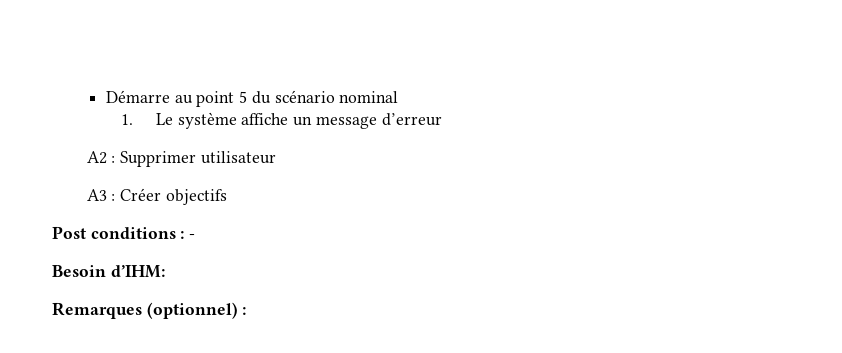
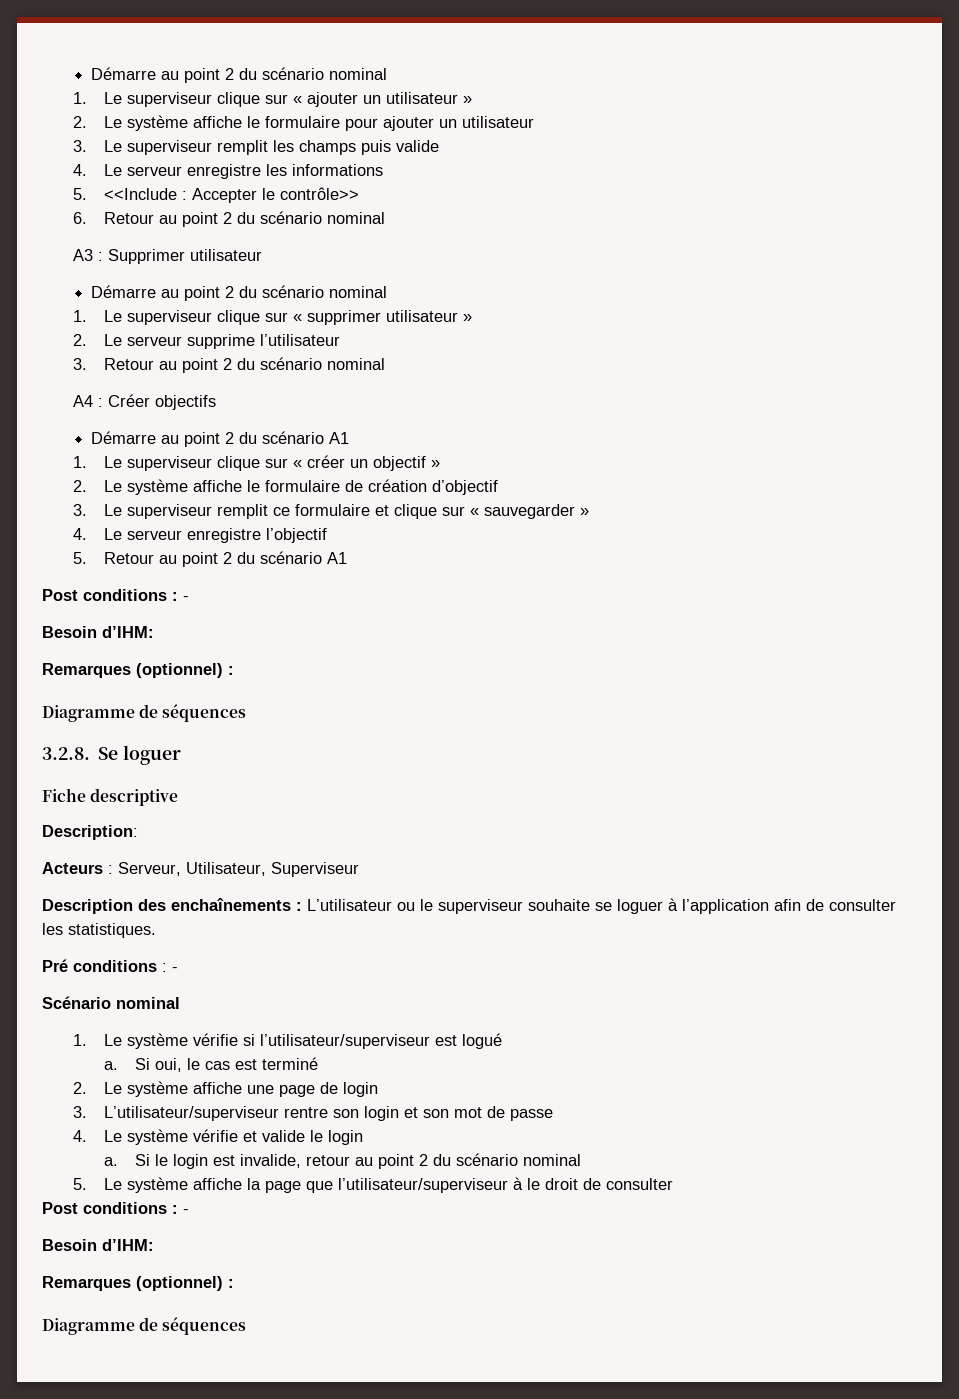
[105,90,399,107] [121,112,442,129] [86,151,276,167] [86,188,227,205] [52,226,196,239] [52,265,165,278] [52,302,247,319] Démarre au point 5 du scénario nominal // 1. Le système affiche un message d’erreur // A2 : Supprimer utilisateur // A3 : Créer objectifs // Post conditions : - // Besoin d’IHM: // Remarques (optionnel) : -> [91,67,388,83] [73,92,473,107] [73,115,535,131] [73,140,440,155] [73,164,384,179] [73,187,360,203] [73,211,386,227] [73,249,263,264] [91,285,388,301] [73,310,473,325] [73,334,341,349] [73,357,386,373] [73,394,217,410] [91,431,350,447] [73,455,441,471] [73,479,499,495] [73,504,590,519] [73,528,328,543] [73,551,348,567] [42,589,189,601] [42,626,154,638] [42,663,234,678] [42,704,247,722] [42,745,181,765] [42,788,179,806] [42,825,138,840] [42,862,359,877] [42,898,896,914] [42,923,156,938] [42,959,178,972] [42,996,180,1009] [73,1033,503,1049] [104,1057,319,1072] [73,1081,379,1097] [73,1106,554,1121] [73,1129,364,1145] [104,1153,582,1169] [73,1177,674,1193] [42,1202,189,1214] [42,1239,154,1251] [42,1276,234,1291] [42,1317,247,1335] Démarre au point 2 du scénario nominal // 1. Le superviseur clique sur « ajouter un utilisateur » // 2. Le système affiche le formulaire pour ajouter un utilisateur // 3. Le superviseur remplit les champs puis valide // 4. Le serveur enregistre les informations // 5. <<Include : Accepter le contrôle>> // 6. Retour au point 2 du scénario nominal // A3 : Supprimer utilisateur // Démarre au point 2 du scénario nominal // 1. Le superviseur clique sur « supprimer utilisateur » // 2. Le serveur supprime l’utilisateur // 3. Retour au point 2 du scénario nominal // A4 : Créer objectifs // Démarre au point 2 du scénario A1 // 1. Le superviseur clique sur « créer un objectif » // 2. Le système affiche le formulaire de création d’objectif // 3. Le superviseur remplit ce formulaire et clique sur « sauvegarder » // 4. Le serveur enregistre l’objectif // 5. Retour au point 2 du scénario A1 // Post conditions : - // Besoin d’IHM: // Remarques (optionnel) : // Diagramme de séquences // 3.2.8. Se loguer // Fiche descriptive // Description: // Acteurs : Serveur, Utilisateur, Superviseur // Description des enchaînements : L’utilisateur ou le superviseur souhaite se loguer à l’application afin de consulter les statistiques. // Pré conditions : - // Scénario nominal // 1. Le système vérifie si l’utilisateur/superviseur est logué // a. Si oui, le cas est terminé // 2. Le système affiche une page de login // 3. L’utilisateur/superviseur rentre son login et son mot de passe // 4. Le système vérifie et valide le login // a. Si le login est invalide, retour au point 2 du scénario nominal // 5. Le système affiche la page que l’utilisateur/superviseur à le droit de consulter // Post conditions : - // Besoin d’IHM: // Remarques (optionnel) : // Diagramme de séquences

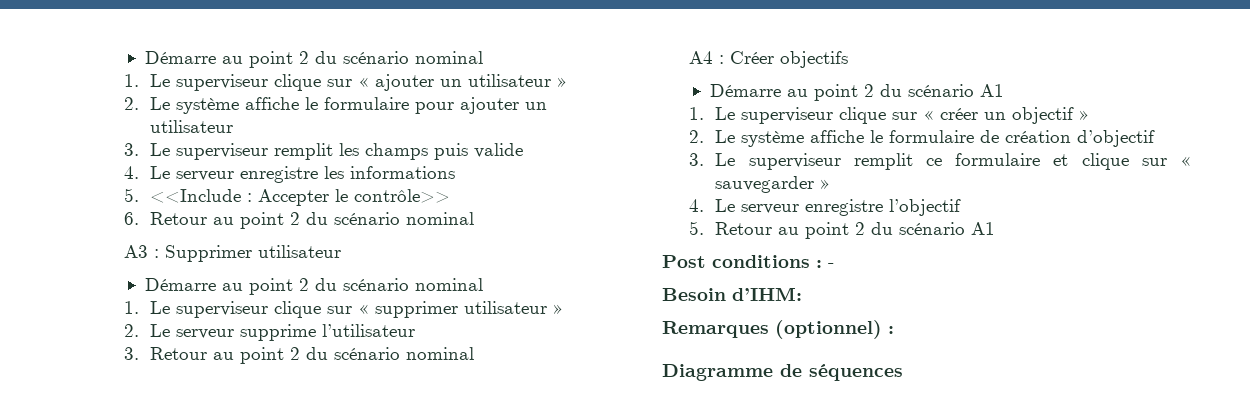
[42,745,181,765] [42,788,179,806] [42,825,138,840] [42,862,359,877] [42,898,896,914] [42,923,156,938] [42,959,178,972] [42,996,180,1009] [73,1033,503,1049] [104,1057,319,1072] [73,1081,379,1097] [73,1106,554,1121] [73,1129,364,1145] [104,1153,582,1169] [73,1177,674,1193] [42,1202,189,1214] [42,1239,154,1251] [42,1276,234,1291] [42,1317,247,1335] // 3.2.8. Se loguer // Fiche descriptive // Description: // Acteurs : Serveur, Utilisateur, Superviseur // Description des enchaînements : L’utilisateur ou le superviseur souhaite se loguer à l’application afin de consulter les statistiques. // Pré conditions : - // Scénario nominal // 1. Le système vérifie si l’utilisateur/superviseur est logué // a. Si oui, le cas est terminé // 2. Le système affiche une page de login // 3. L’utilisateur/superviseur rentre son login et son mot de passe // 4. Le système vérifie et valide le login // a. Si le login est invalide, retour au point 2 du scénario nominal // 5. Le système affiche la page que l’utilisateur/superviseur à le droit de consulter // Post conditions : - // Besoin d’IHM: // Remarques (optionnel) : // Diagramme de séquences -> (903, 372) none

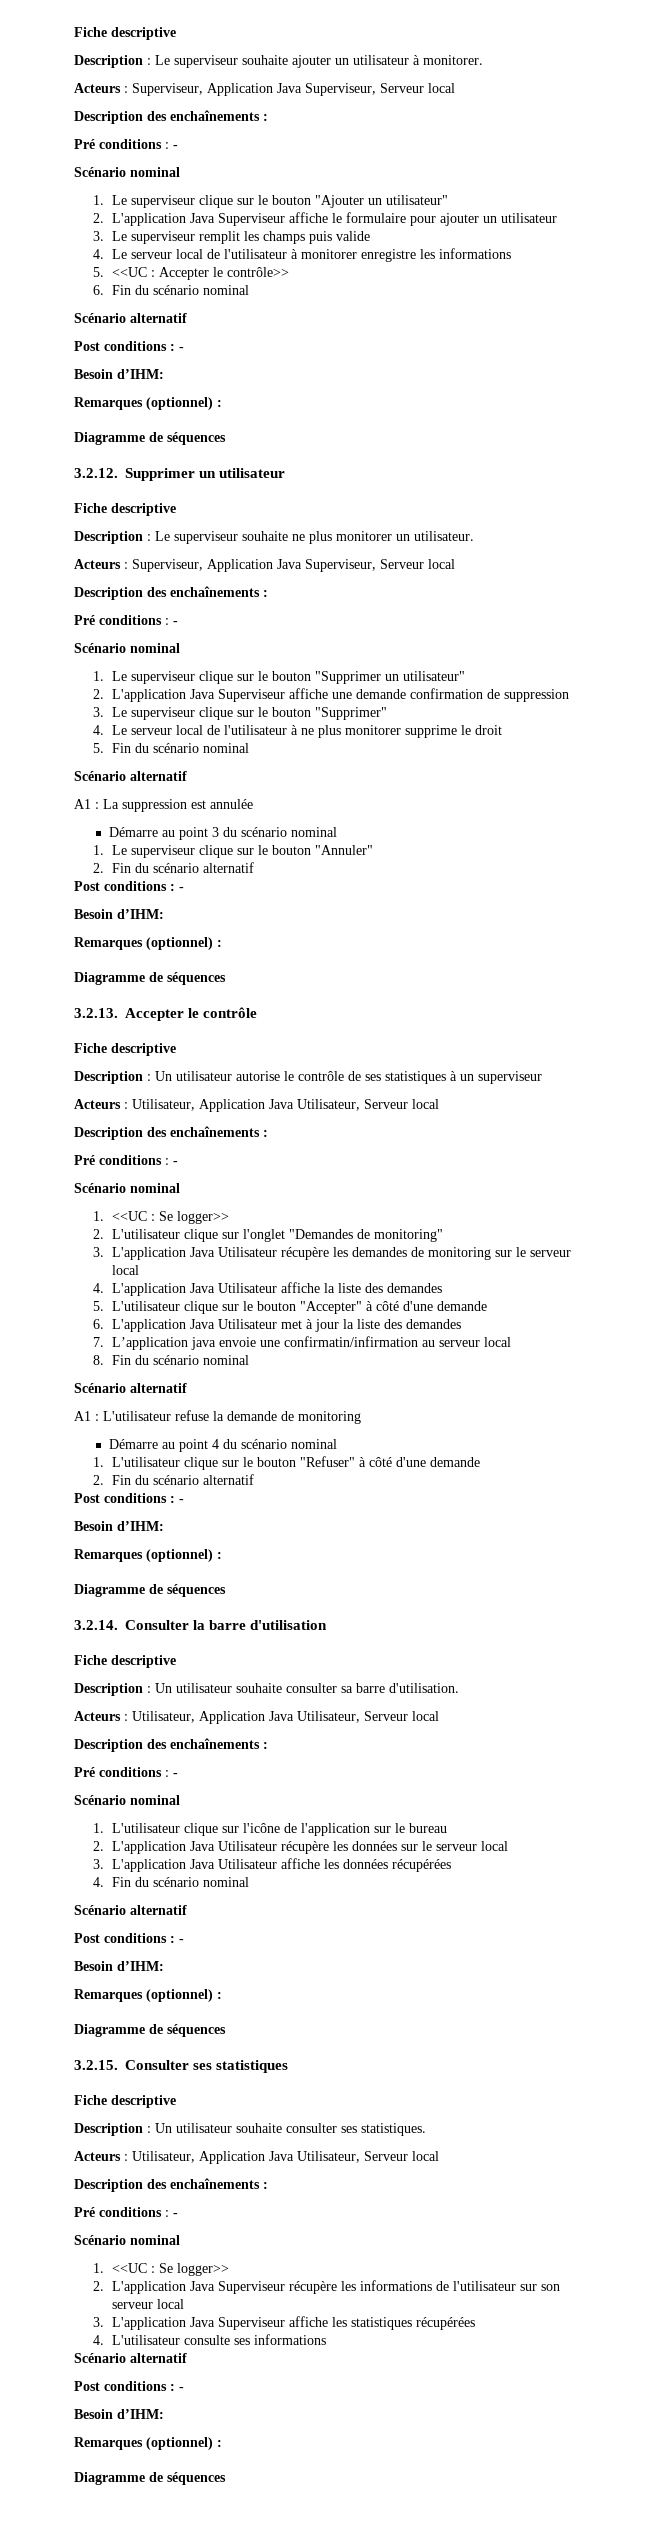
[144,51,483,68] [123,74,569,91] [123,97,240,114] Démarre au point 2 du scénario nominal // 1. Le superviseur clique sur « ajouter un utilisateur » // 2. Le système -> [74,27,176,40] [74,55,483,68] [74,83,455,96] [74,110,268,124] [74,139,178,149] [74,167,180,177] [93,195,449,208] [93,213,286,226] Fiche descriptive // Description : Le superviseur souhaite ajouter un utilisateur à monitorer. // Acteurs : Superviseur, Application Java Superviseur, Serveur local // Description des enchaînements : // Pré conditions : - // Scénario nominal // 1. Le superviseur clique sur le bouton "Ajouter un utilisateur" // 2. L'application Java Superviseur
(235, 176) none -> [176,249,358,259] local de l'utilisateur à monitorer
[150,189,242,203] <<Include -> [112,267,148,277] <<UC
[150,212,475,229] [123,245,341,262] [144,278,483,295] [123,301,565,318] [123,324,416,341] [123,347,475,364] [688,51,848,68] [709,84,1004,101] [688,107,1091,124] [688,130,1156,147] [688,153,1191,170] [715,176,832,193] [688,199,962,216] [688,221,996,239] Retour au point 2 du scénario nominal // A3 : Supprimer utilisateur // Démarre au point 2 du scénario nominal // 1. Le superviseur clique sur « supprimer utilisateur » // 2. Le serveur supprime l’utilisateur // 3. Retour au point 2 du scénario nominal // A4 : Créer objectifs // Démarre au point 2 du scénario A1 // 1. Le superviseur clique sur « créer un objectif » // 2. Le système affiche le formulaire de création d’objectif // 3. Le superviseur remplit ce formulaire et clique sur « sauvegarder » // 4. Le serveur enregistre l’objectif // 5. Retour au point 2 du scénario A1 -> [112,285,250,295] [74,313,187,323] Fin du scénario nominal // Scénario alternatif
(903, 372) none -> [74,468,286,481] [74,503,176,516] [74,531,474,544] [74,559,455,572] [74,586,268,600] [74,615,178,625] [74,643,180,653] [93,671,466,684] [93,688,570,702] [93,707,388,720] [93,725,503,738] [93,743,250,753] [74,771,187,781] [74,799,253,812] [108,827,337,840] [93,845,374,858] [93,862,255,873] [74,881,184,891] [74,909,164,919] [74,937,222,950] [74,972,226,985] [74,1007,258,1021] [74,1043,176,1056] [74,1071,542,1084] [74,1099,439,1112] [74,1126,268,1140] [74,1155,178,1165] [74,1183,180,1193] [93,1211,230,1224] [93,1229,444,1242] [93,1247,572,1260] [112,1265,140,1275] [93,1282,443,1296] [93,1301,488,1314] [93,1319,462,1332] [93,1336,512,1350] [93,1355,250,1365] [74,1383,187,1393] [74,1410,361,1424] [108,1439,337,1452] [93,1456,481,1470] [93,1474,255,1485] [74,1493,184,1503] [74,1521,164,1531] [74,1549,222,1562] [74,1584,226,1597] [74,1620,328,1630] [74,1655,176,1668] [74,1683,459,1696] [74,1711,439,1724] [74,1738,268,1752] [74,1767,178,1777] [74,1795,180,1805] [93,1823,448,1836] [93,1841,509,1854] [93,1858,452,1872] [93,1877,250,1887] [74,1905,187,1915] [74,1933,184,1943] [74,1961,164,1971] [74,1989,222,2002] [74,2024,226,2037] [74,2060,289,2073] [74,2095,176,2108] [74,2123,426,2136] [74,2151,439,2164] [74,2178,268,2192] [74,2207,178,2217] [74,2235,180,2245] [93,2263,230,2276] [93,2280,561,2294] [112,2299,185,2309] [93,2316,476,2330] [93,2334,327,2345] [74,2353,187,2363] [74,2381,184,2391] [74,2409,164,2419] [74,2437,222,2450] [74,2472,226,2485] // 3.2.12. Supprimer un utilisateur // Fiche descriptive // Description : Le superviseur souhaite ne plus monitorer un utilisateur. // Acteurs : Superviseur, Application Java Superviseur, Serveur local // Description des enchaînements : // Pré conditions : - // Scénario nominal // 1. Le superviseur clique sur le bouton "Supprimer un utilisateur" // 2. L'application Java Superviseur affiche une demande confirmation de suppression // 3. Le superviseur clique sur le bouton "Supprimer" // 4. Le serveur local de l'utilisateur à ne plus monitorer supprime le droit // 5. Fin du scénario nominal // Scénario alternatif // A1 : La suppression est annulée // Démarre au point 3 du scénario nominal // 1. Le superviseur clique sur le bouton "Annuler" // 2. Fin du scénario alternatif // Post conditions : - // Besoin d’IHM: // Remarques (optionnel) : // Diagramme de séquences // 3.2.13. Accepter le contrôle // Fiche descriptive // Description : Un utilisateur autorise le contrôle de ses statistiques à un superviseur // Acteurs : Utilisateur, Application Java Utilisateur, Serveur local // Description des enchaînements : // Pré conditions : - // Scénario nominal // 1. <<UC : Se logger>> // 2. L'utilisateur clique sur l'onglet "Demandes de monitoring" // 3. L'application Java Utilisateur récupère les demandes de monitoring sur le serveur local // 4. L'application Java Utilisateur affiche la liste des demandes // 5. L'utilisateur clique sur le bouton "Accepter" à côté d'une demande // 6. L'application Java Utilisateur met à jour la liste des demandes // 7. L’application java envoie une confirmatin/infirmation au serveur local // 8. Fin du scénario nominal // Scénario alternatif // A1 : L'utilisateur refuse la demande de monitoring // Démarre au point 4 du scénario nominal // 1. L'utilisateur clique sur le bouton "Refuser" à côté d'une demande // 2. Fin du scénario alternatif // Post conditions : - // Besoin d’IHM: // Remarques (optionnel) : // Diagramme de séquences // 3.2.14. Consulter la barre d'utilisation // Fiche descriptive // Description : Un utilisateur souhaite consulter sa barre d'utilisation. // Acteurs : Utilisateur, Application Java Utilisateur, Serveur local // Description des enchaînements : // Pré conditions : - // Scénario nominal // 1. L'utilisateur clique sur l'icône de l'application sur le bureau // 2. L'application Java Utilisateur récupère les données sur le serveur local // 3. L'application Java Utilisateur affiche les données récupérées // 4. Fin du scénario nominal // Scénario alternatif // Post conditions : - // Besoin d’IHM: // Remarques (optionnel) : // Diagramme de séquences // 3.2.15. Consulter ses statistiques // Fiche descriptive // Description : Un utilisateur souhaite consulter ses statistiques. // Acteurs : Utilisateur, Application Java Utilisateur, Serveur local // Description des enchaînements : // Pré conditions : - // Scénario nominal // 1. <<UC : Se logger>> // 2. L'application Java Superviseur récupère les informations de l'utilisateur sur son serveur local // 3. L'application Java Superviseur affiche les statistiques récupérées // 4. L'utilisateur consulte ses informations // Scénario alternatif // Post conditions : - // Besoin d’IHM: // Remarques (optionnel) : // Diagramme de séquences

